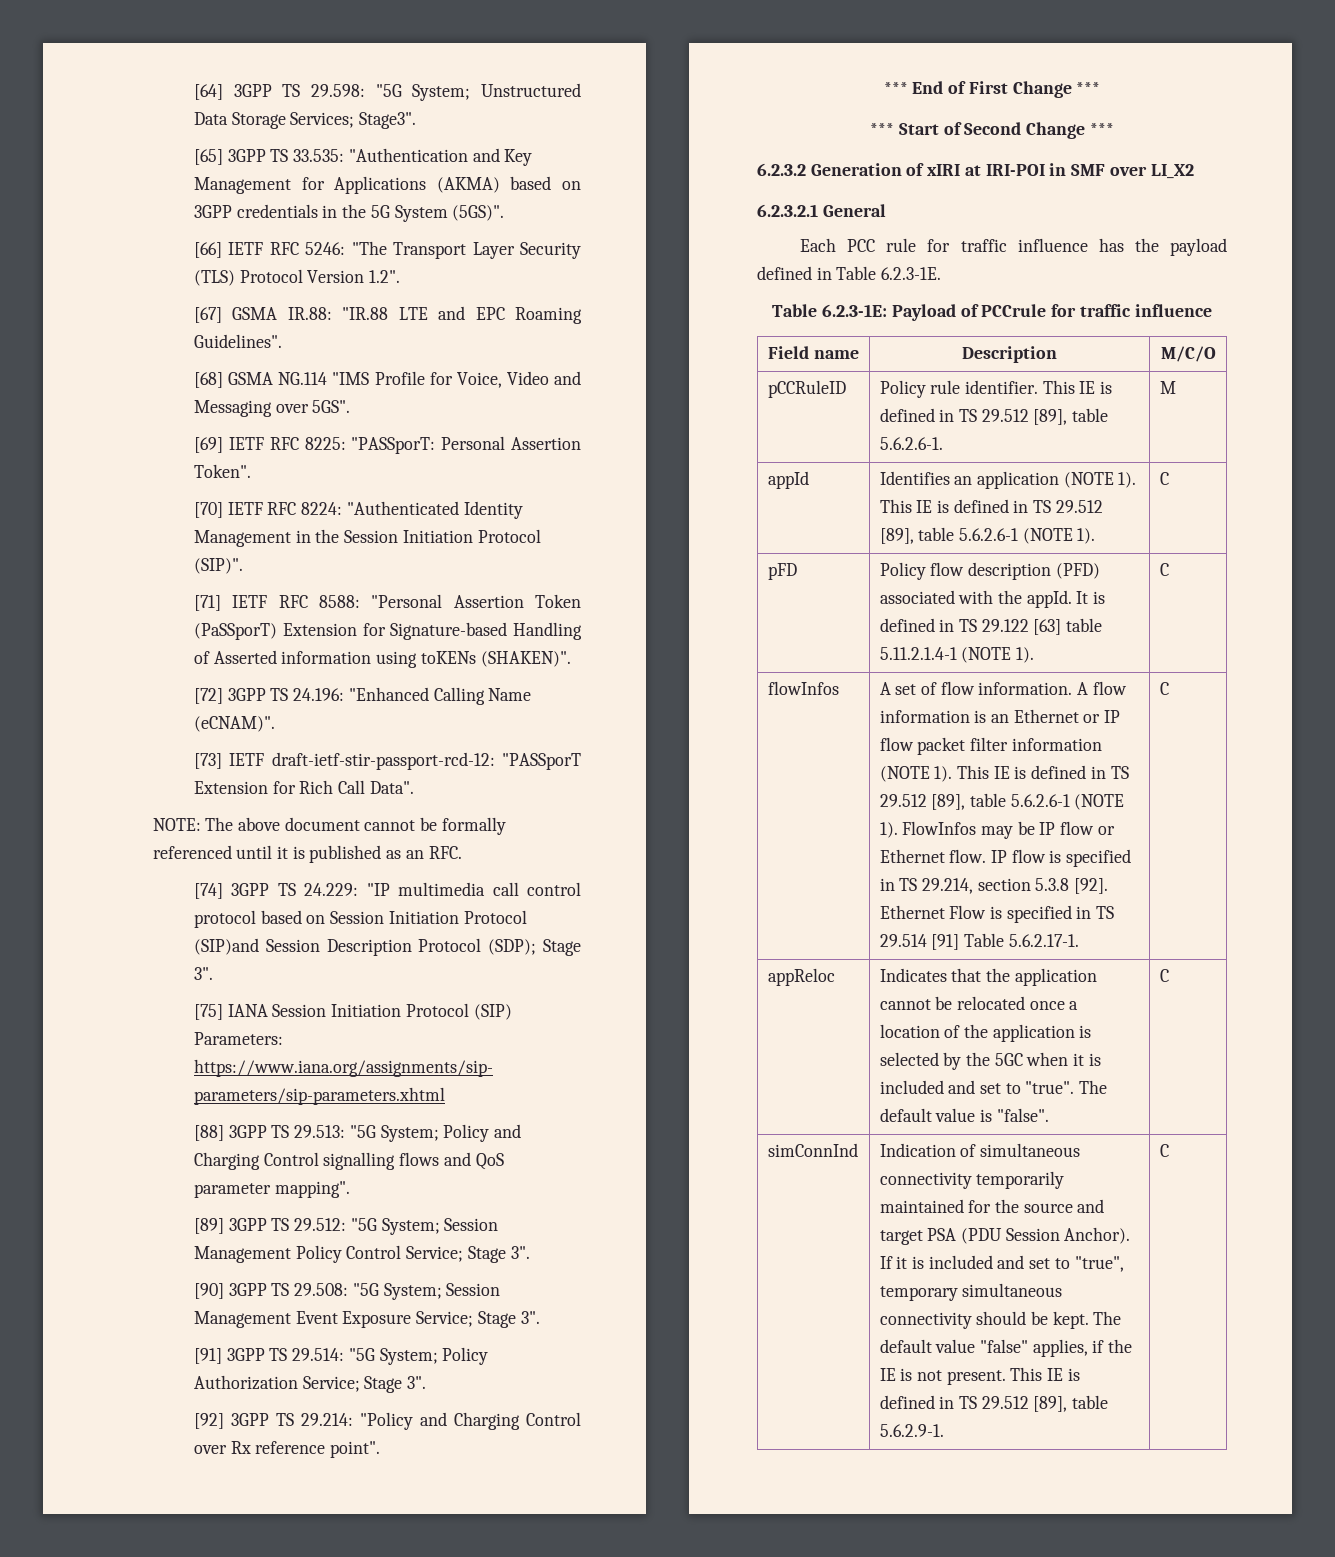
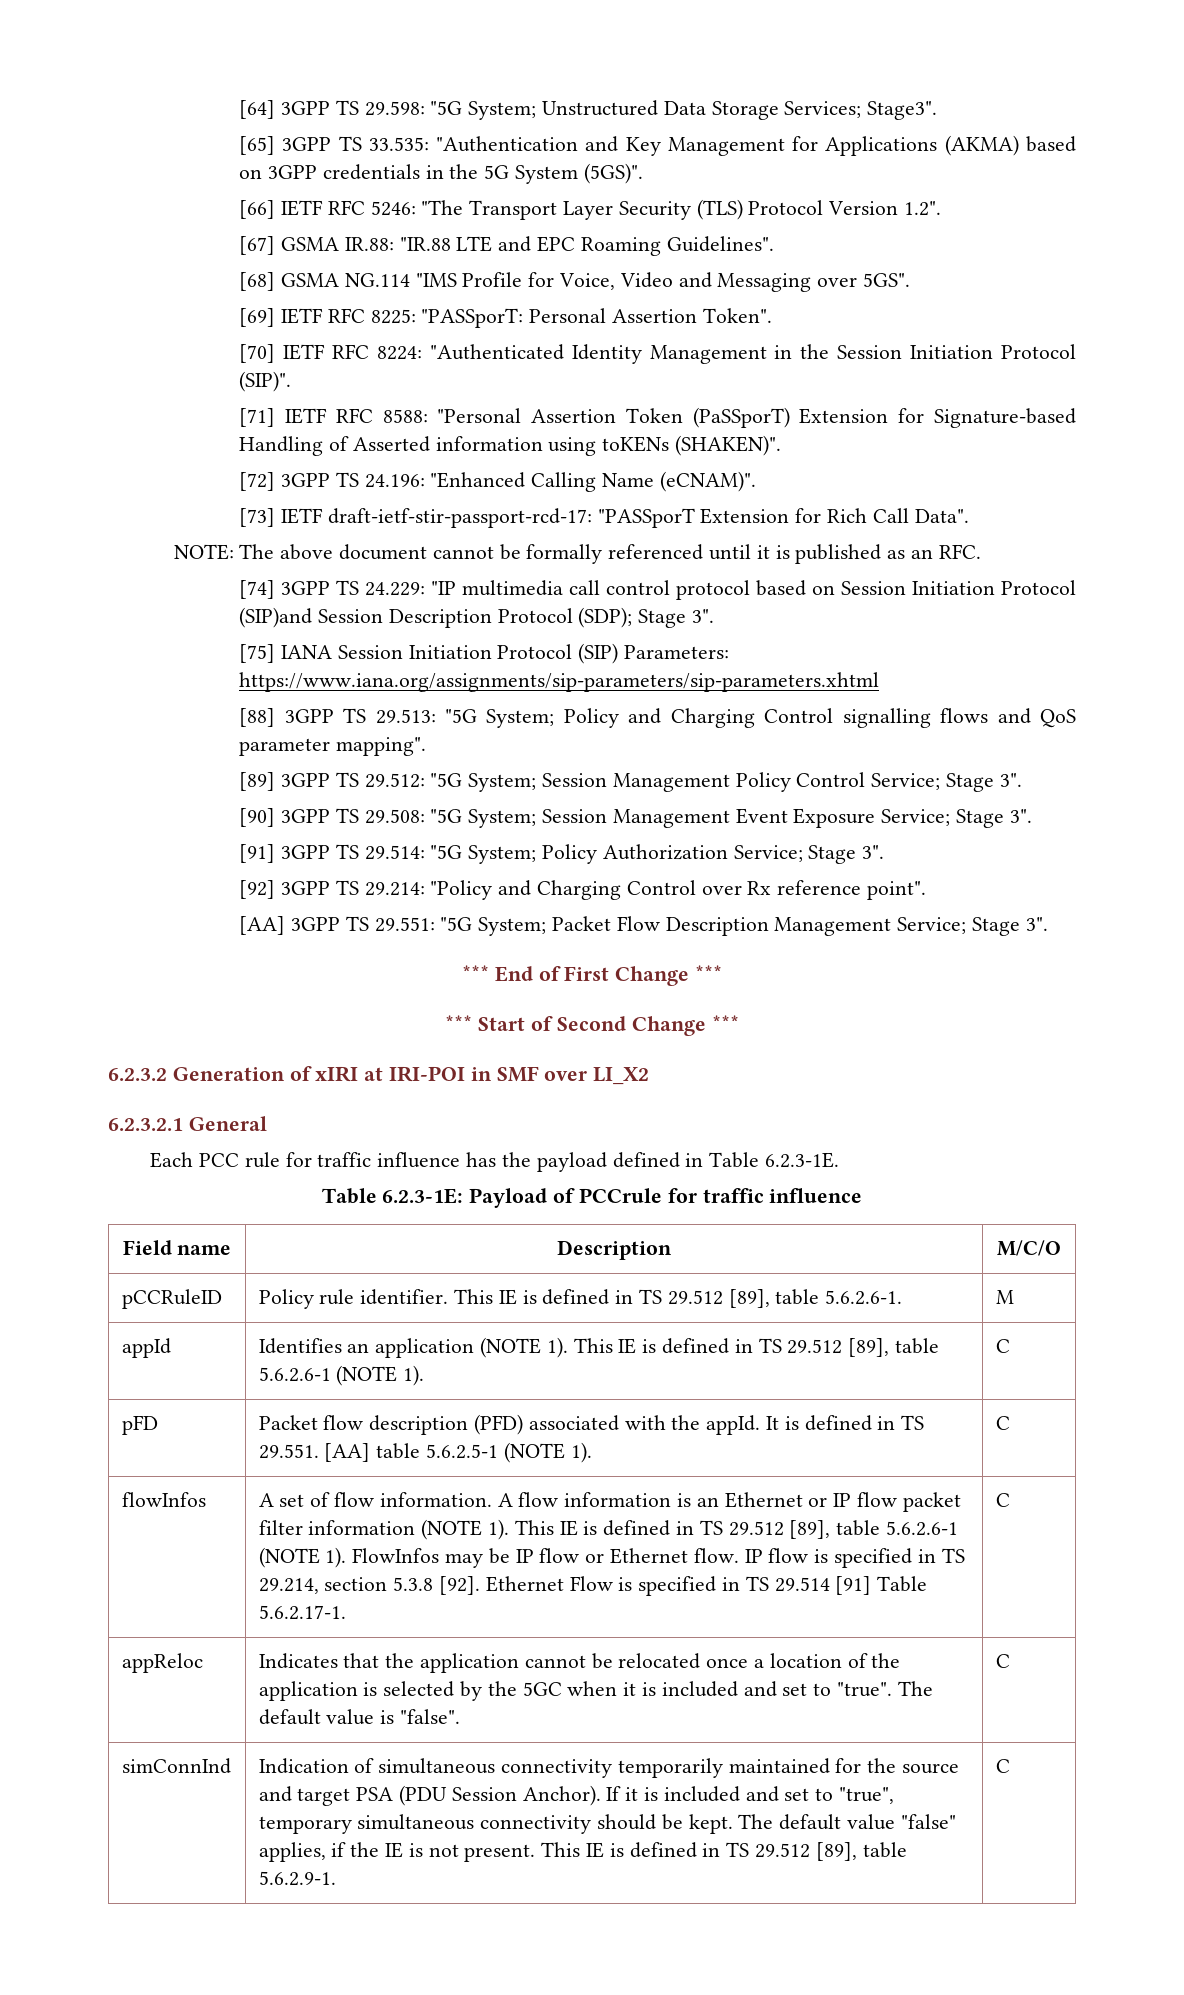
[271,752,495,770] draft-ietf-stir-passport-rcd-12: -> [327,508,592,528] draft-ietf-stir-passport-rcd-17:
(381, 1449) none -> [239,916,1048,936] // [AA] 3GPP TS 29.551: "5G System; Packet Flow Description Management Service; Stage 3".
[879,562,926,580] Policy -> [258,1415,318,1430] Packet
[981,618,1103,635] [879,647,957,660] 29.122 [63] table 5.11.2.1.4-1 -> [258,1443,499,1462] 29.551. [AA] table 5.6.2.5-1

